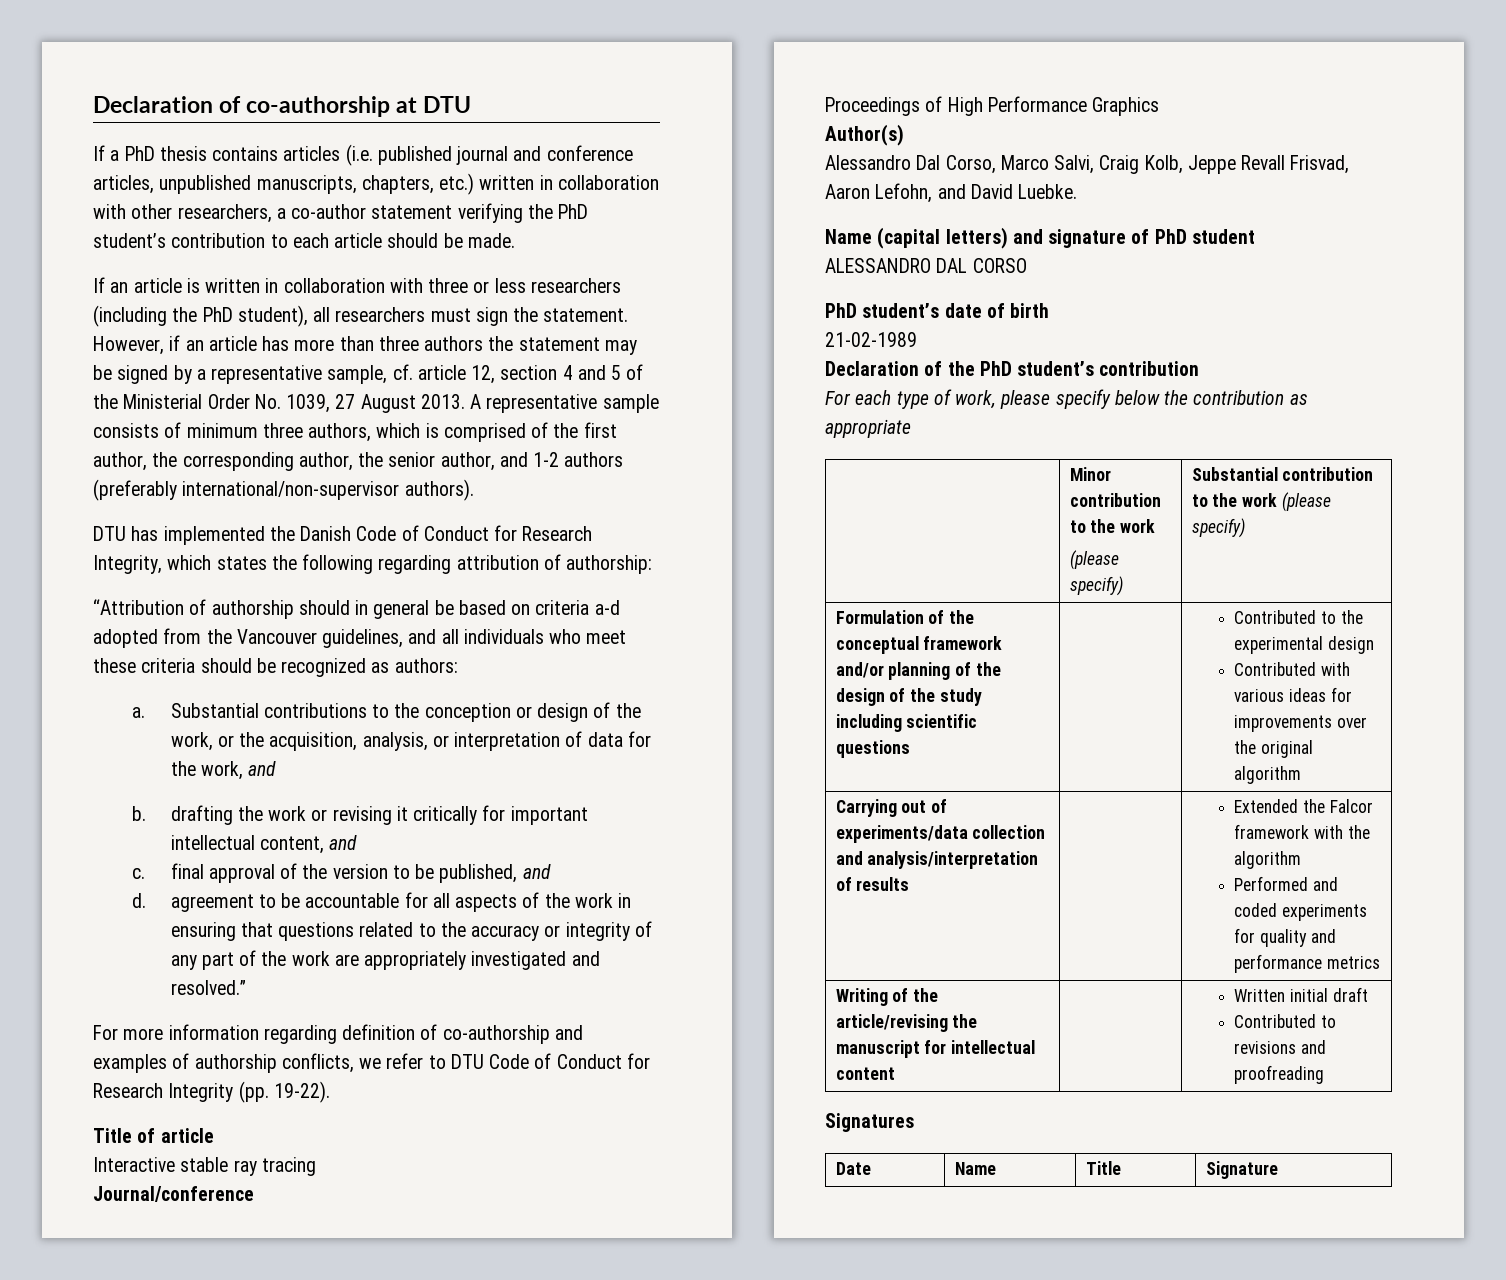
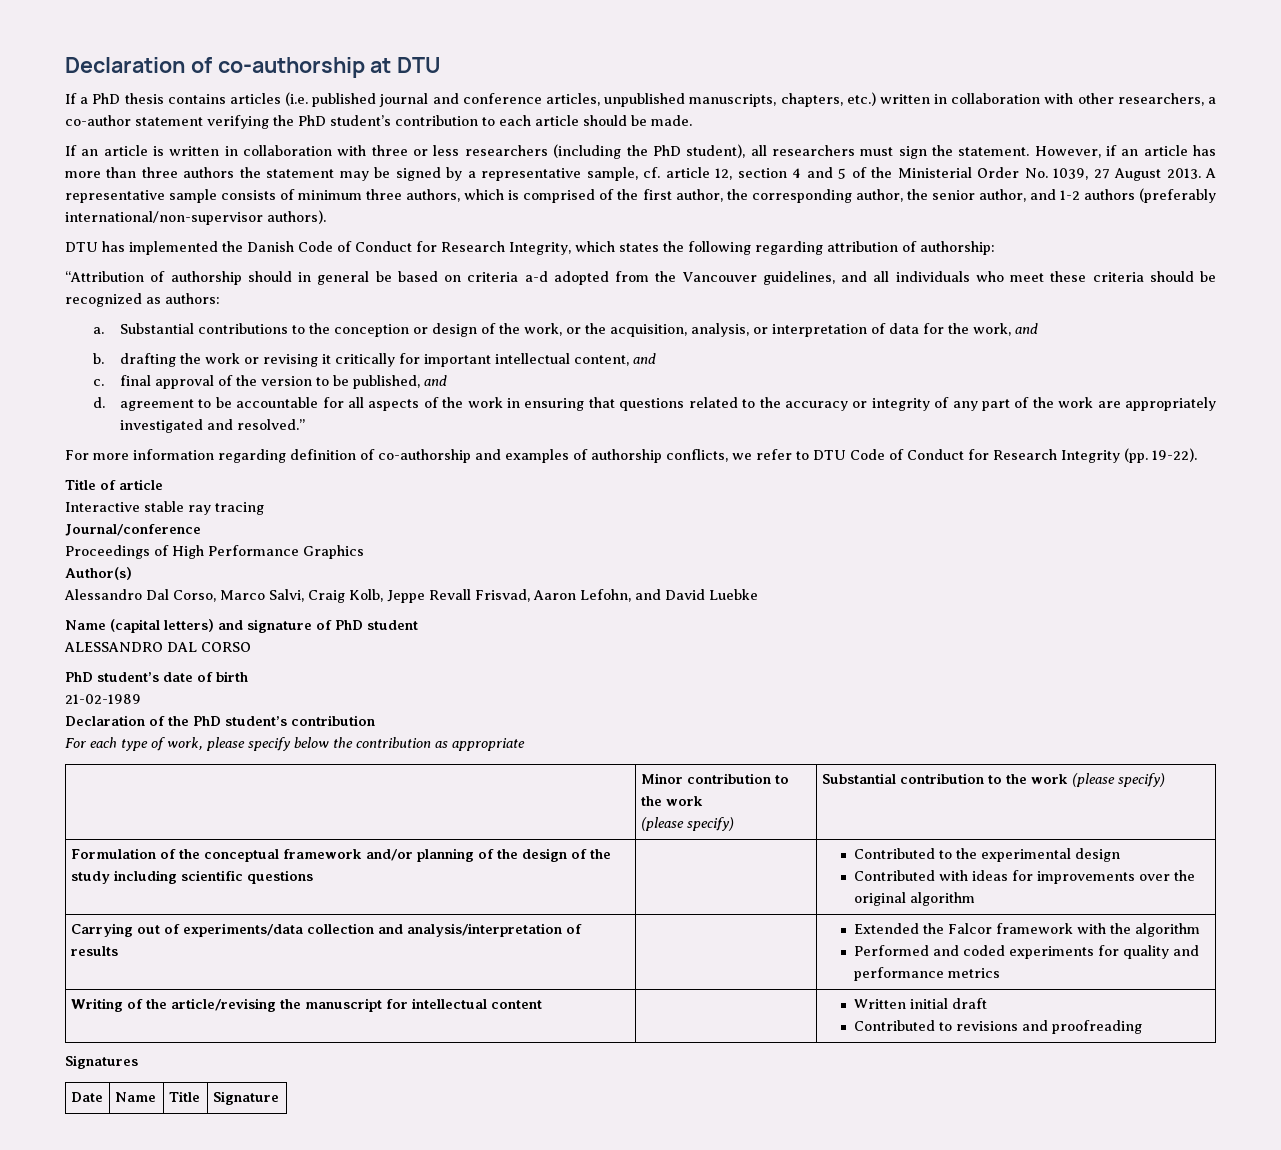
[1018,184,1078,199] Luebke. -> [709,589,758,600] Luebke
[1234,689,1285,702] various -> (969, 875) none

